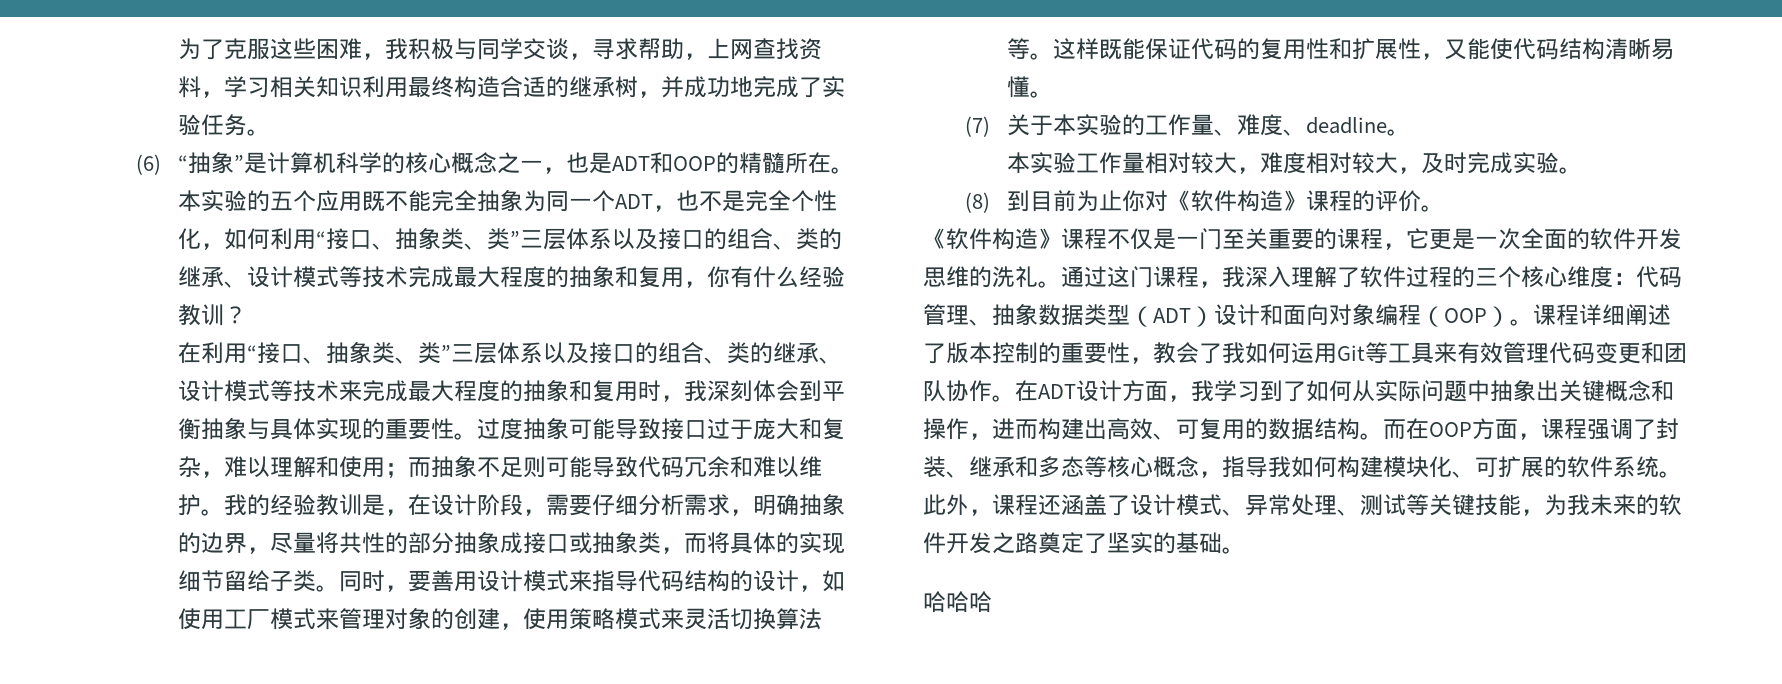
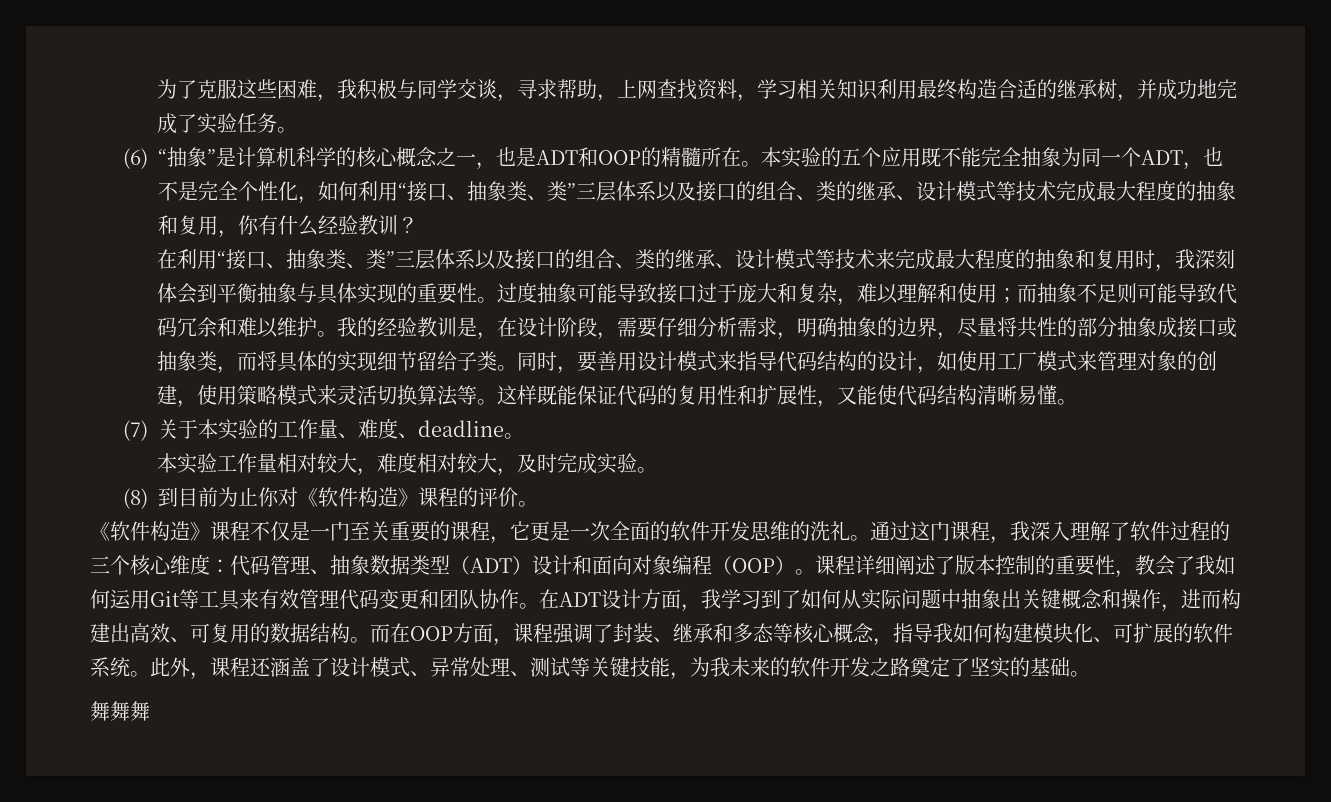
[923,591,992,613] 哈哈哈 -> [90,701,150,721] 舞舞舞

